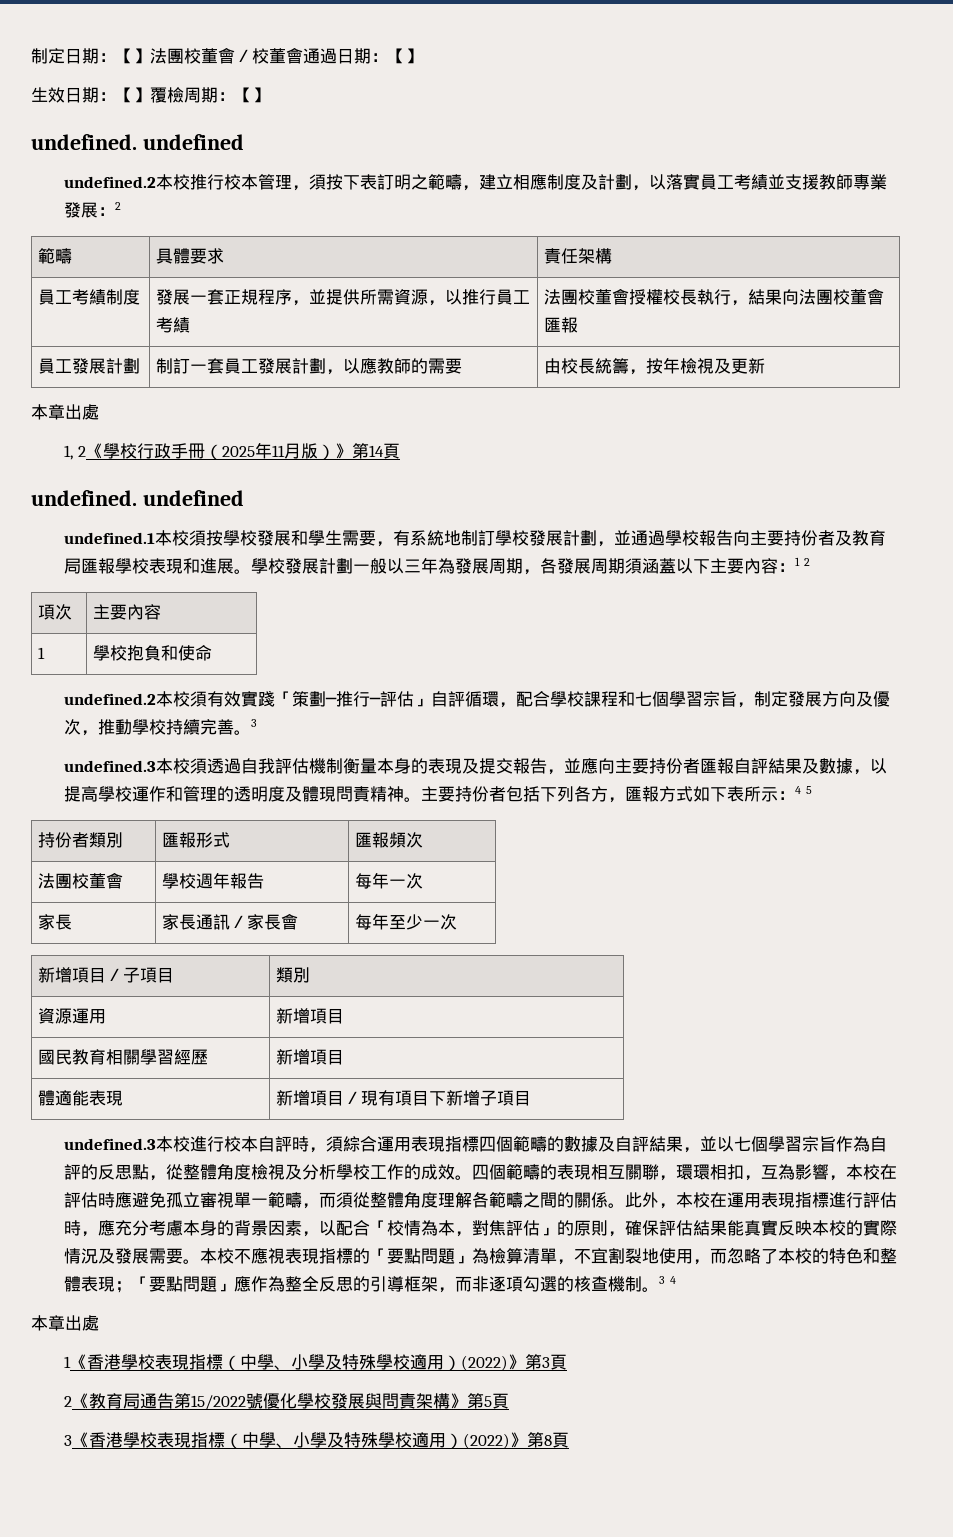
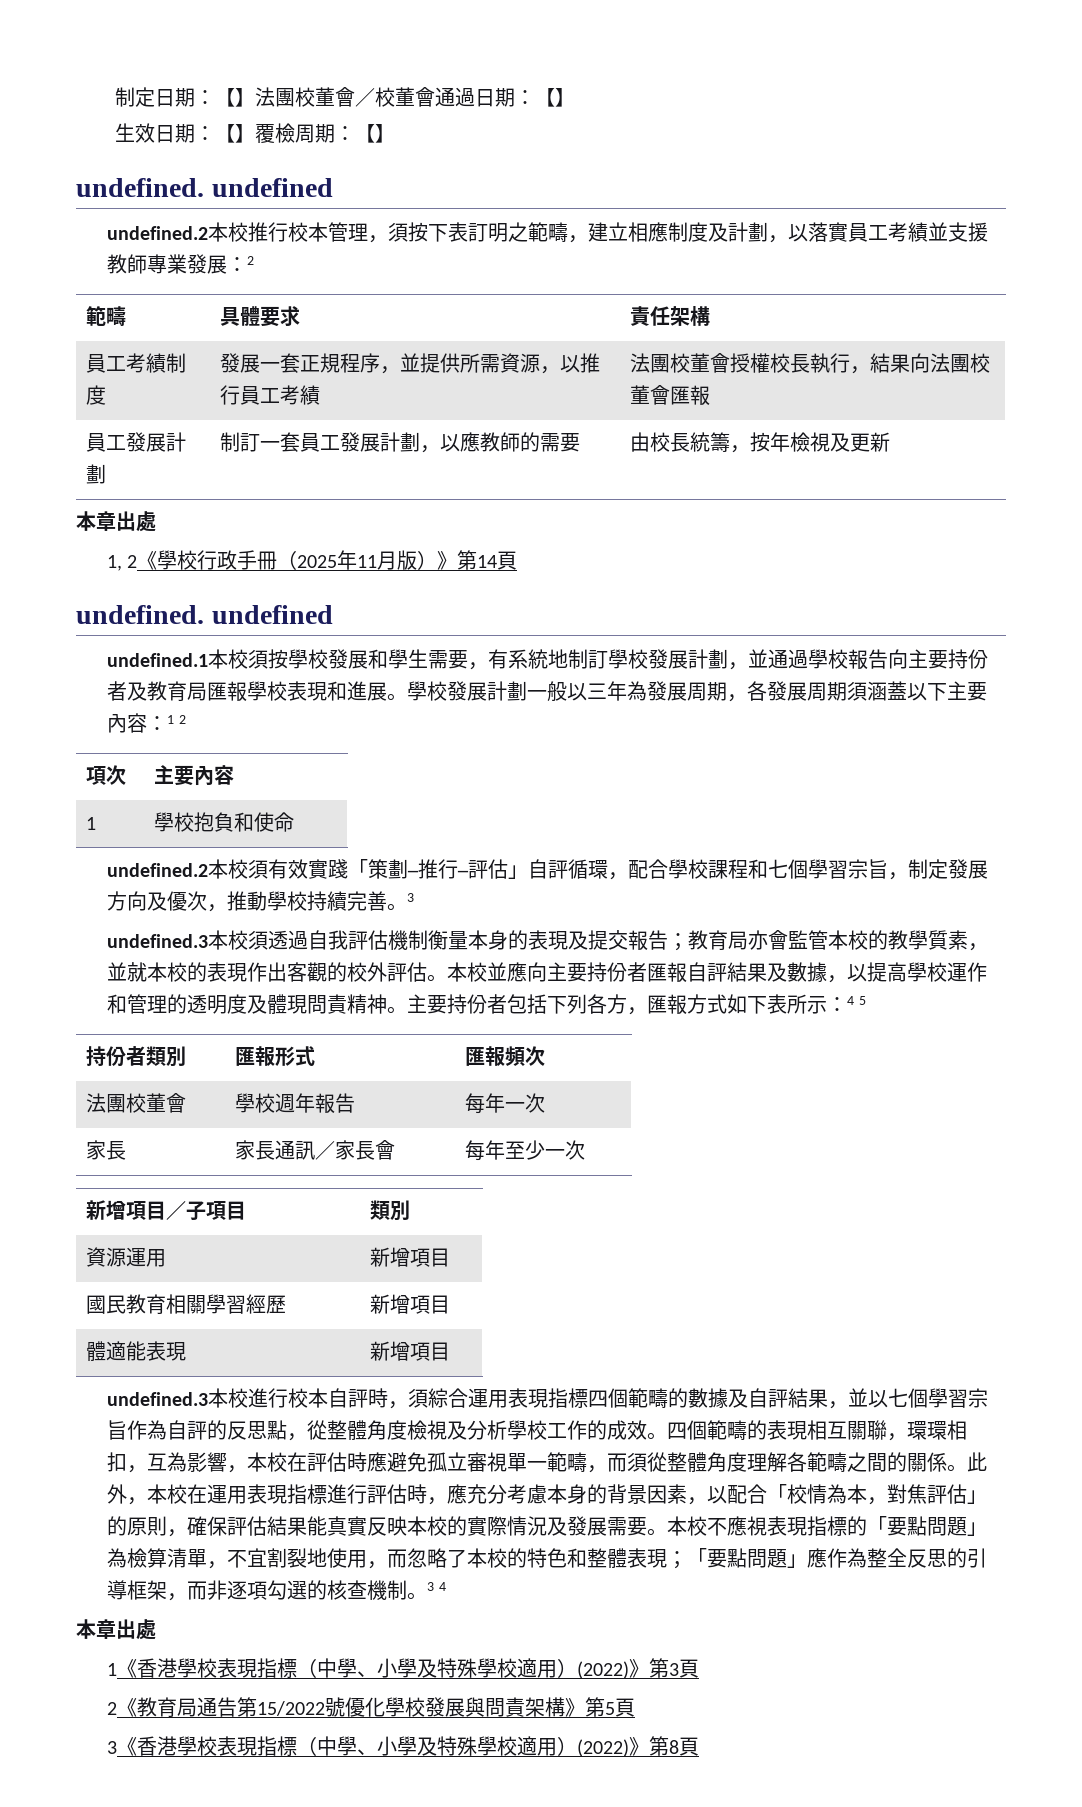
[547,769,565,775] ， -> [667,930,988,951] [106,962,487,982] ；教育局亦會監管本校的教學質素，並就本校的表現作出客觀的校外評估。本校
[344,1090,532,1106] ／現有項目下新增子項目 -> (451, 1351) none

